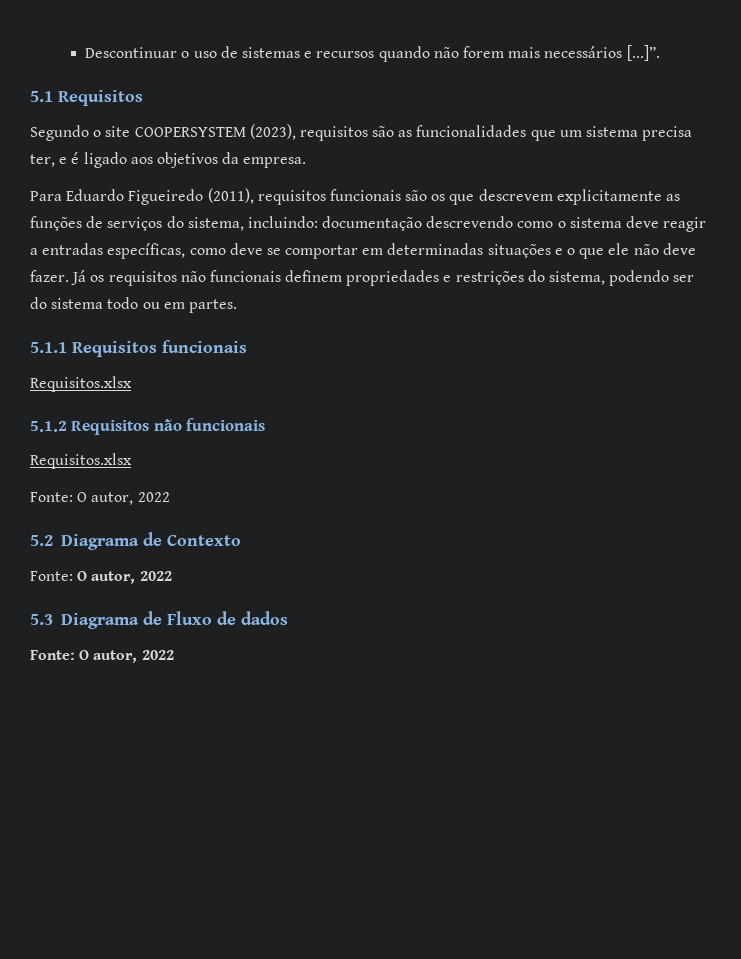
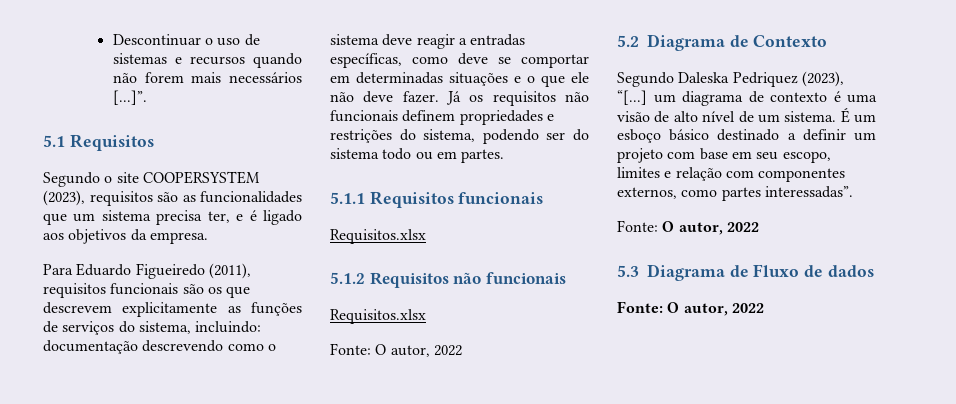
(241, 540) none -> [617,71,844,87] [617,90,877,106] [617,108,876,123] [617,129,876,143] [617,148,831,163] [617,167,846,182] [617,186,853,201] // Segundo Daleska Pedriquez (2023), “[...] um diagrama de contexto é uma visão de alto nível de um sistema. É um esboço básico destinado a definir um projeto com base em seu escopo, limites e relação com componentes externos, como partes interessadas”.

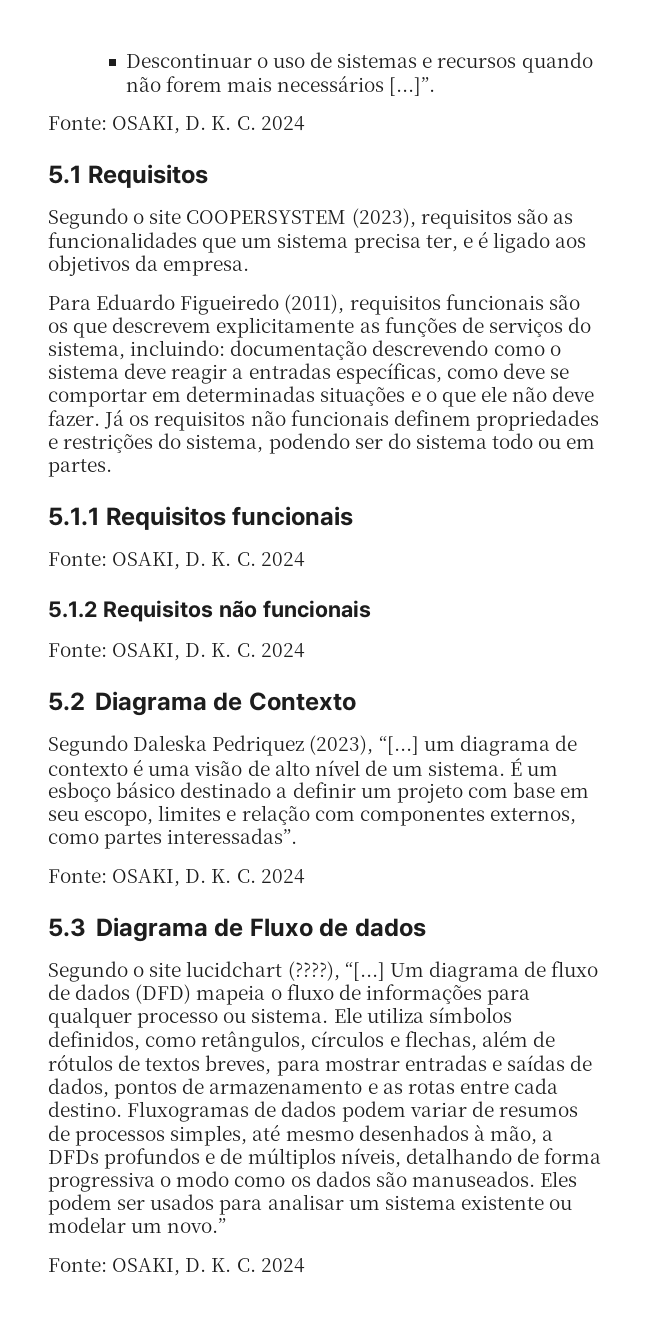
(147, 97) none -> [48,116,305,134] // Fonte: OSAKI, D. K. C. 2024
[330,229,426,244] Requisitos.xlsx -> [48,552,305,570] Fonte: OSAKI, D. K. C. 2024
[330,309,426,324] [330,343,462,357] // Requisitos.xlsx // Fonte: O autor, 2022 -> [48,643,305,661] // Fonte: OSAKI, D. K. C. 2024
[662,221,759,235] O autor, 2022 -> [112,869,305,887] OSAKI, D. K. C. 2024
[617,301,764,316] Fonte: O autor, 2022 -> [48,961,599,982] [48,984,531,1005] [48,1007,512,1028] [48,1030,555,1052] [48,1054,593,1076] [48,1078,559,1099] [48,1101,578,1122] [48,1124,554,1146] [48,1148,602,1169] [48,1171,578,1192] [48,1194,573,1215] [48,1217,227,1233] [48,1258,305,1276] Segundo o site lucidchart (????), “[...] Um diagrama de fluxo de dados (DFD) mapeia o fluxo de informações para qualquer processo ou sistema. Ele utiliza símbolos definidos, como retângulos, círculos e flechas, além de rótulos de textos breves, para mostrar entradas e saídas de dados, pontos de armazenamento e as rotas entre cada destino. Fluxogramas de dados podem variar de resumos de processos simples, até mesmo desenhados à mão, a DFDs profundos e de múltiplos níveis, detalhando de forma progressiva o modo como os dados são manuseados. Eles podem ser usados para analisar um sistema existente ou modelar um novo.” // Fonte: OSAKI, D. K. C. 2024

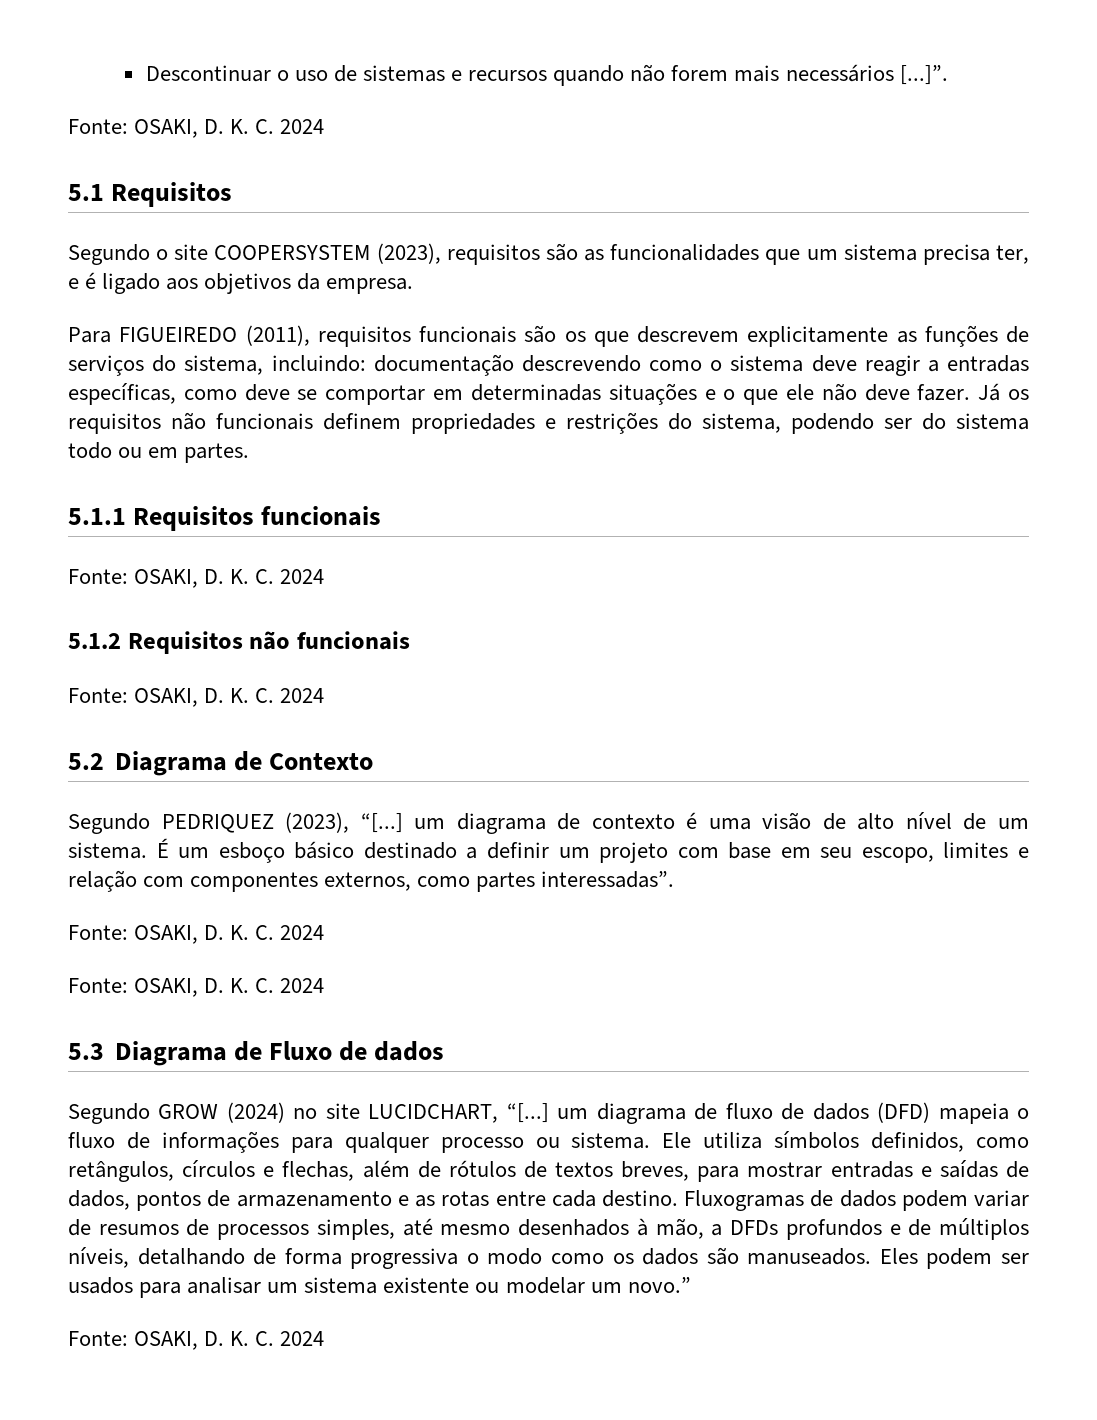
[96,294,280,315] Eduardo Figueiredo -> [119,327,238,342] FIGUEIREDO
[133,735,305,756] Daleska Pedriquez -> [161,814,274,833] PEDRIQUEZ
(305, 876) none -> [68,978,325,997] // Fonte: OSAKI, D. K. C. 2024
[133,961,424,981] o site lucidchart (????), “[...] Um -> [158,1102,589,1123] GROW (2024) no site LUCIDCHART, “[...] um

